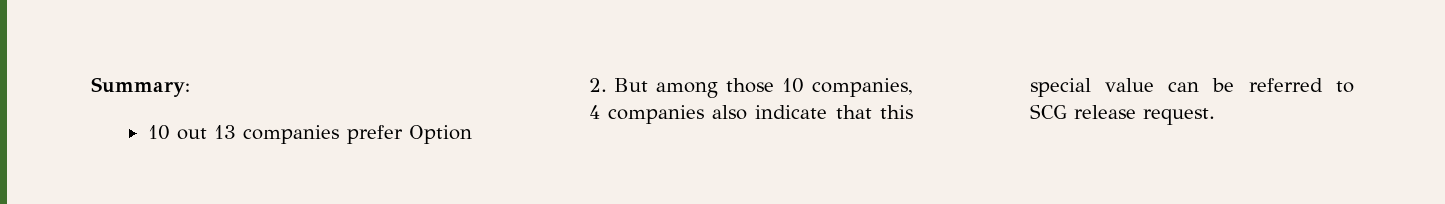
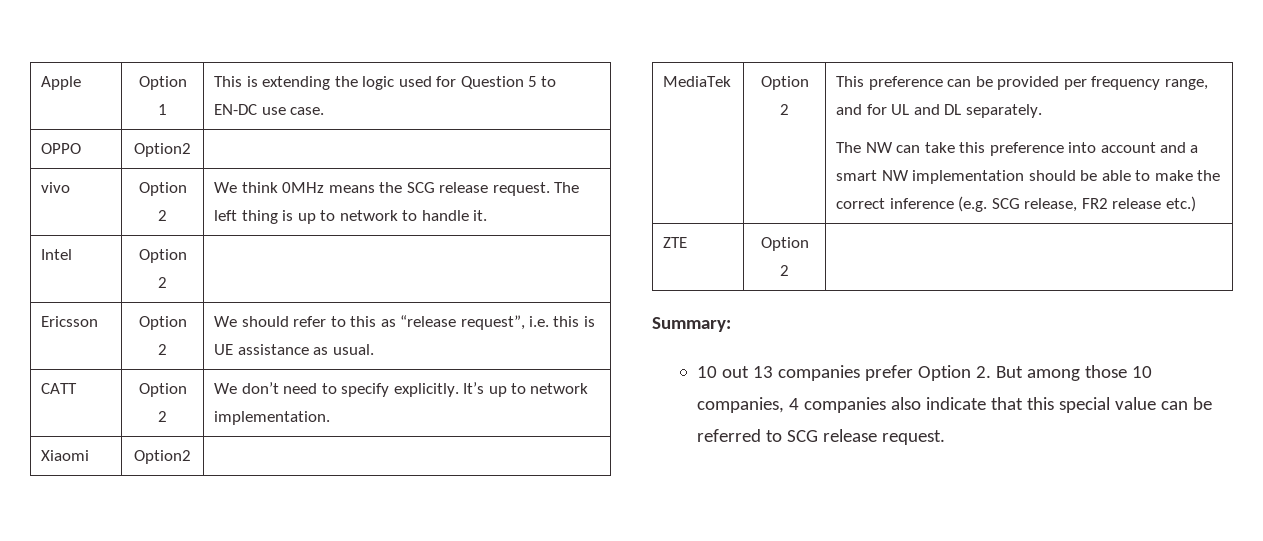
(91, 87) none -> [41,76,82,90] [138,76,187,90] [158,104,167,115] [214,76,557,90] [214,104,325,115] [41,143,82,154] [134,143,191,157] [41,182,71,193] [138,182,187,196] [158,210,167,221] [214,182,579,196] [214,210,487,224] [41,249,73,260] [138,249,187,263] [158,277,167,288] [41,316,99,327] [138,316,187,330] [158,344,167,355] [214,315,595,330] [214,344,374,355] [41,383,78,394] [138,383,187,397] [158,411,167,422] [214,382,589,397] [214,411,331,425] [41,450,90,461] [134,450,191,464] [663,76,732,87] [760,76,809,90] [780,104,789,115] [836,76,1208,90] [836,104,1042,118] [836,142,1199,156] [836,170,1220,184] [836,196,1196,212] [663,237,688,248] [760,237,809,251] [780,265,789,276] Apple | Option 1 | This is extending the logic used for Question 5 to EN-DC use case. // OPPO | Option2 | // vivo | Option 2 | We think 0MHz means the SCG release request. The left thing is up to network to handle it. // Intel | Option 2 | // Ericsson | Option 2 | We should refer to this as “release request”, i.e. this is UE assistance as usual. // CATT | Option 2 | We don’t need to specify explicitly. It’s up to network implementation. // Xiaomi | Option2 | // MediaTek | Option 2 | This preference can be provided per frequency range, and for UL and DL separately. // The NW can take this preference into account and a smart NW implementation should be able to make the correct inference (e.g. SCG release, FR2 release etc.) // ZTE | Option 2 | //

